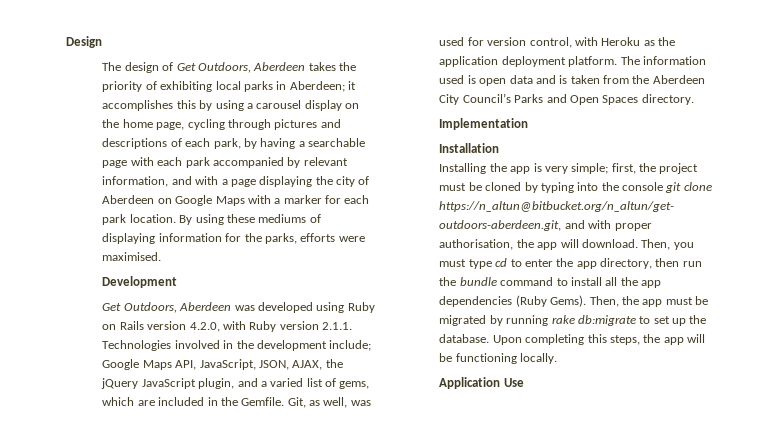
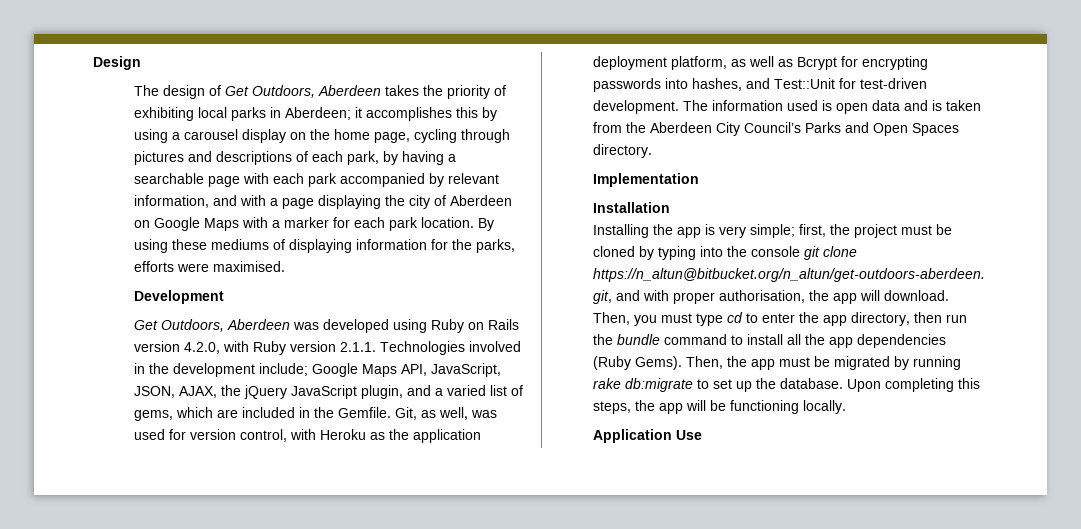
[568,56,618,67] platform. -> [671,56,929,70] [593,78,928,92] [593,100,680,114] platform, as well as Bcrypt for encrypting passwords into hashes, and Test::Unit for test-driven development.

